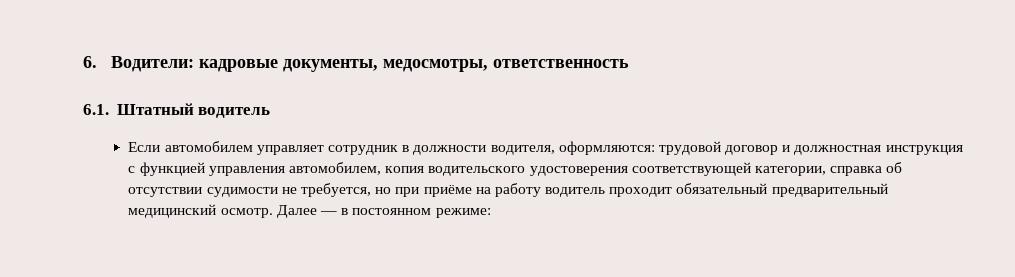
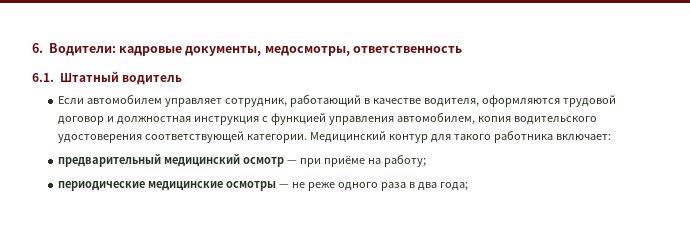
[327,141,655,155] сотрудник в должности водителя, оформляются: -> [224,94,560,107] сотрудник, работающий в качестве водителя, оформляются
[754,162,903,176] [128,183,888,197] [128,204,491,218] категории, справка об отсутствии судимости не требуется, но при приёме на работу водитель проходит обязательный предварительный медицинский осмотр. Далее — в постоянном режиме: -> [246,130,611,143] [57,154,426,167] [57,181,468,191] категории. Медицинский контур для такого работника включает: // предварительный медицинский осмотр — при приёме на работу; // периодические медицинские осмотры — не реже одного раза в два года;

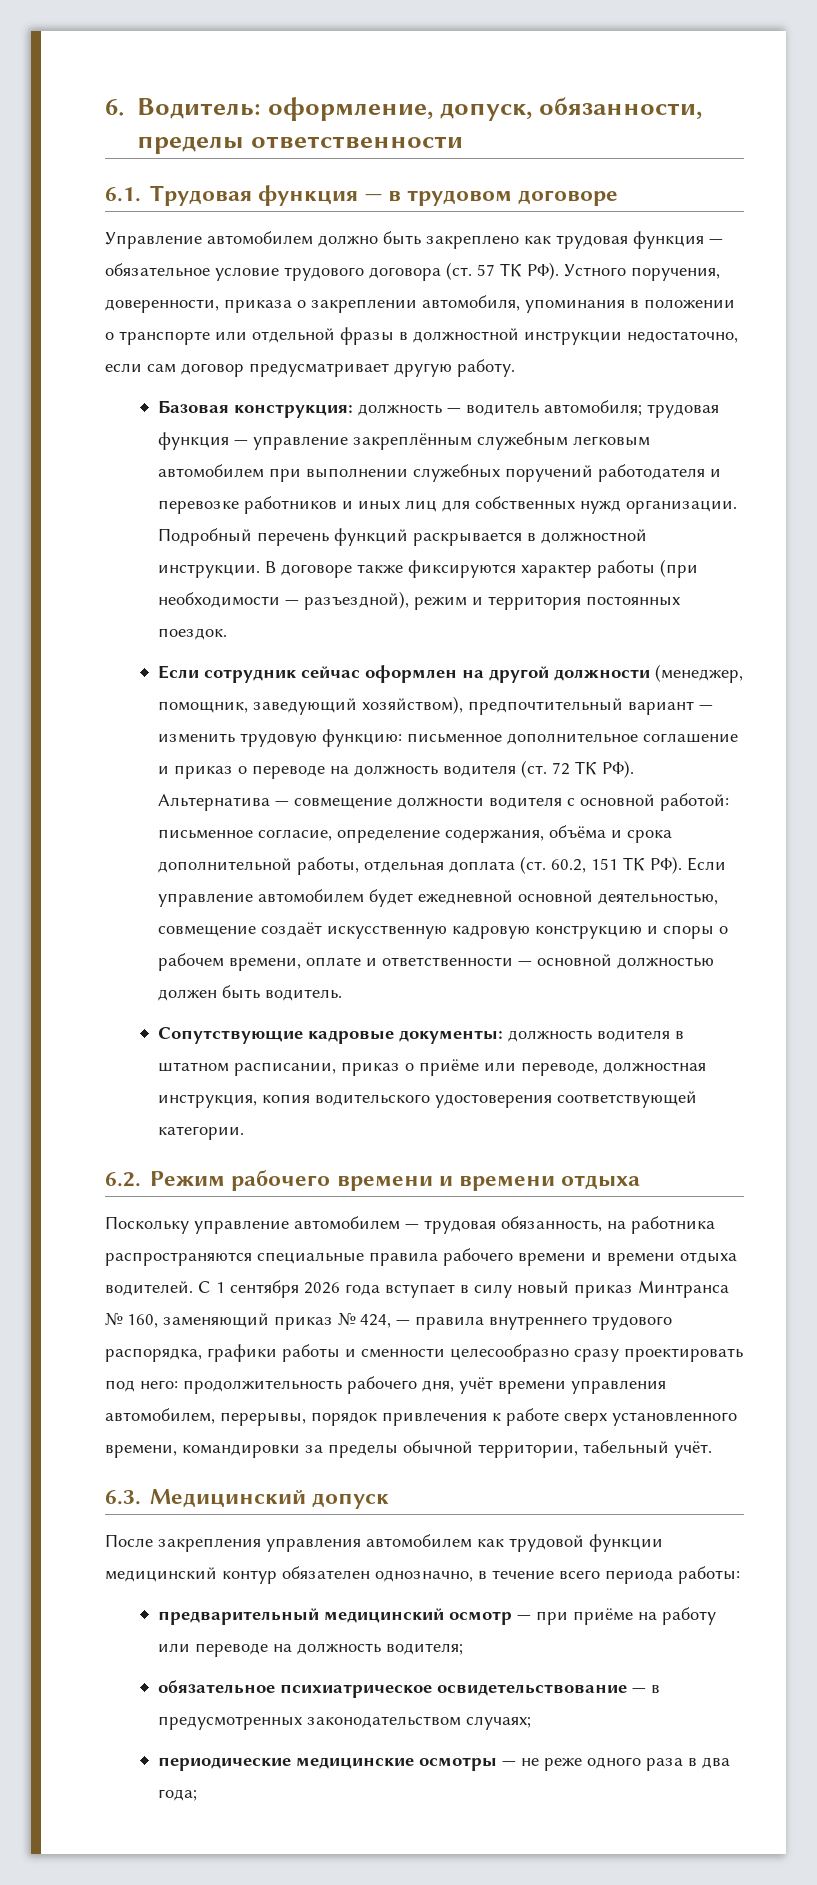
[48,43,462,56] [32,71,182,85] [57,94,616,107] [57,112,475,125] Водители: кадровые документы, медосмотры, ответственность // 6.1. Штатный водитель // Если автомобилем управляет сотрудник, работающий в качестве водителя, оформляются трудовой договор и должностная инструкция с функцией управления автомобилем, -> [137,97,703,121] [137,136,464,154] [105,185,619,206] [105,231,723,249] [105,262,720,281] [105,295,735,313] [105,327,738,345] [105,359,515,377] [157,400,719,418] [157,432,650,450] [157,464,721,482] [157,496,737,514] [157,528,647,546] [157,559,698,578] [157,591,680,610] [157,628,227,640] [157,664,743,683] [157,696,713,715] [157,729,738,747] [157,760,634,779] [157,793,729,811] [157,825,672,843] [157,856,726,875] [157,889,718,907] [157,922,728,939] [157,953,714,971] [157,985,342,1001] [157,1027,684,1044] [157,1059,706,1076] [157,1094,257,1108] Водитель: оформление, допуск, обязанности, пределы ответственности // 6.1. Трудовая функция — в трудовом договоре // Управление автомобилем должно быть закреплено как трудовая функция — обязательное условие трудового договора (ст. 57 ТК РФ). Устного поручения, доверенности, приказа о закреплении автомобиля, упоминания в положении о транспорте или отдельной фразы в должностной инструкции недостаточно, если сам договор предусматривает другую работу. // Базовая конструкция: должность — водитель автомобиля; трудовая функция — управление закреплённым служебным легковым автомобилем при выполнении служебных поручений работодателя и перевозке работников и иных лиц для собственных нужд организации. Подробный перечень функций раскрывается в должностной инструкции. В договоре также фиксируются характер работы (при необходимости — разъездной), режим и территория постоянных поездок. // Если сотрудник сейчас оформлен на другой должности (менеджер, помощник, заведующий хозяйством), предпочтительный вариант — изменить трудовую функцию: письменное дополнительное соглашение и приказ о переводе на должность водителя (ст. 72 ТК РФ). Альтернатива — совмещение должности водителя с основной работой: письменное согласие, определение содержания, объёма и срока дополнительной работы, отдельная доплата (ст. 60.2, 151 ТК РФ). Если управление автомобилем будет ежедневной основной деятельностью, совмещение создаёт искусственную кадровую конструкцию и споры о рабочем времени, оплате и ответственности — основной должностью должен быть водитель. // Сопутствующие кадровые документы: должность водителя в штатном расписании, приказ о приёме или переводе, должностная инструкция,
[309,130,611,143] Медицинский контур для такого работника включает: -> [105,1170,641,1191] [105,1216,715,1234] [105,1248,737,1266] [105,1280,729,1298] [105,1313,672,1330] [105,1344,743,1362] [105,1376,666,1394] [105,1408,737,1426] [105,1440,712,1458] [105,1489,390,1509] [105,1534,663,1552] [105,1566,740,1584] // 6.2. Режим рабочего времени и времени отдыха // Поскольку управление автомобилем — трудовая обязанность, на работника распространяются специальные правила рабочего времени и времени отдыха водителей. С 1 сентября 2026 года вступает в силу новый приказ Минтранса № 160, заменяющий приказ № 424, — правила внутреннего трудового распорядка, графики работы и сменности целесообразно сразу проектировать под него: продолжительность рабочего дня, учёт времени управления автомобилем, перерывы, порядок привлечения к работе сверх установленного времени, командировки за пределы обычной территории, табельный учёт. // 6.3. Медицинский допуск // После закрепления управления автомобилем как трудовой функции медицинский контур обязателен однозначно, в течение всего периода работы:
[383,154,426,167] работу; -> [661,1607,716,1625] [157,1643,463,1657] [157,1680,660,1698] [157,1716,531,1730] работу или переводе на должность водителя; // обязательное психиатрическое освидетельствование — в предусмотренных законодательством случаях;

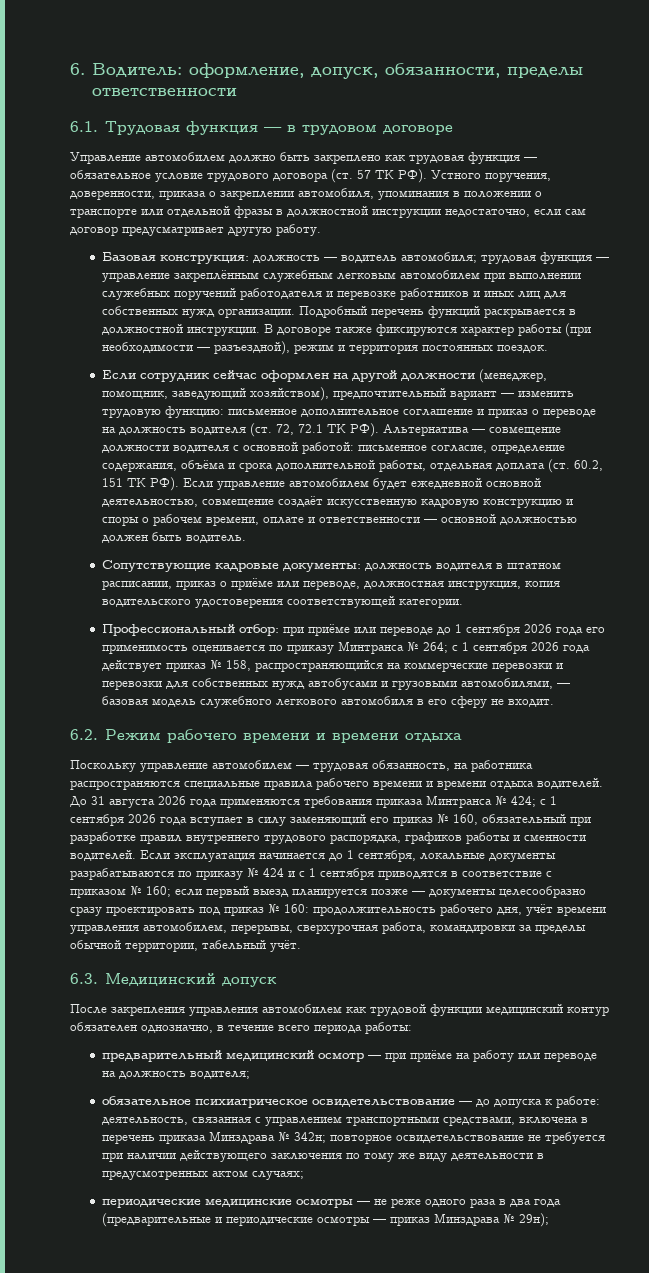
[551,762,570,775] 72 -> [275,424,323,435] 72, 72.1
(244, 1133) none -> [101,624,605,636] [101,641,590,654] [101,660,563,672] [101,678,570,690] [101,696,554,708] // Профессиональный отбор: при приёме или переводе до 1 сентября 2026 года его применимость оценивается по приказу Минтранса № 264; с 1 сентября 2026 года действует приказ № 158, распространяющийся на коммерческие перевозки и перевозки для собственных нужд автобусами и грузовыми автомобилями, — базовая модель служебного легкового автомобиля в его сферу не входит.
[198,1281,211,1293] С -> [70,795,546,808] До 31 августа 2026 года применяются требования приказа Минтранса № 424; с
[517,1280,729,1298] [105,1313,484,1330] новый приказ Минтранса № 160, заменяющий приказ № 424, — правила -> [290,814,591,826] [70,832,182,844] заменяющий его приказ № 160, обязательный при разработке правил
[207,1344,277,1362] графики -> [405,832,462,844] графиков
(445, 1353) none -> [70,850,556,862] [70,868,552,880] [70,886,496,898] водителей. Если эксплуатация начинается до 1 сентября, локальные документы разрабатываются по приказу № 424 и с 1 сентября приводятся в соответствие с приказом № 160; если первый выезд планируется позже — документы
[140,1380,178,1389] него: -> [224,904,309,916] приказ № 160:
[311,1408,737,1426] [105,1444,177,1458] порядок привлечения к работе сверх установленного времени, -> [297,922,426,934] сверхурочная работа,
(646, 1690) none -> [475,1096,600,1108] [101,1116,588,1126] [101,1131,605,1144] [101,1150,533,1162] до допуска к работе: деятельность, связанная с управлением транспортными средствами, включена в перечень приказа Минздрава № 342н; повторное освидетельствование не требуется при наличии действующего заключения по тому же виду деятельности
[306,1716,461,1728] законодательством -> [211,1170,248,1177] актом
[157,1789,197,1801] года; -> [533,1199,561,1207] [101,1213,549,1227] года (предварительные и периодические осмотры — приказ Минздрава № 29н);

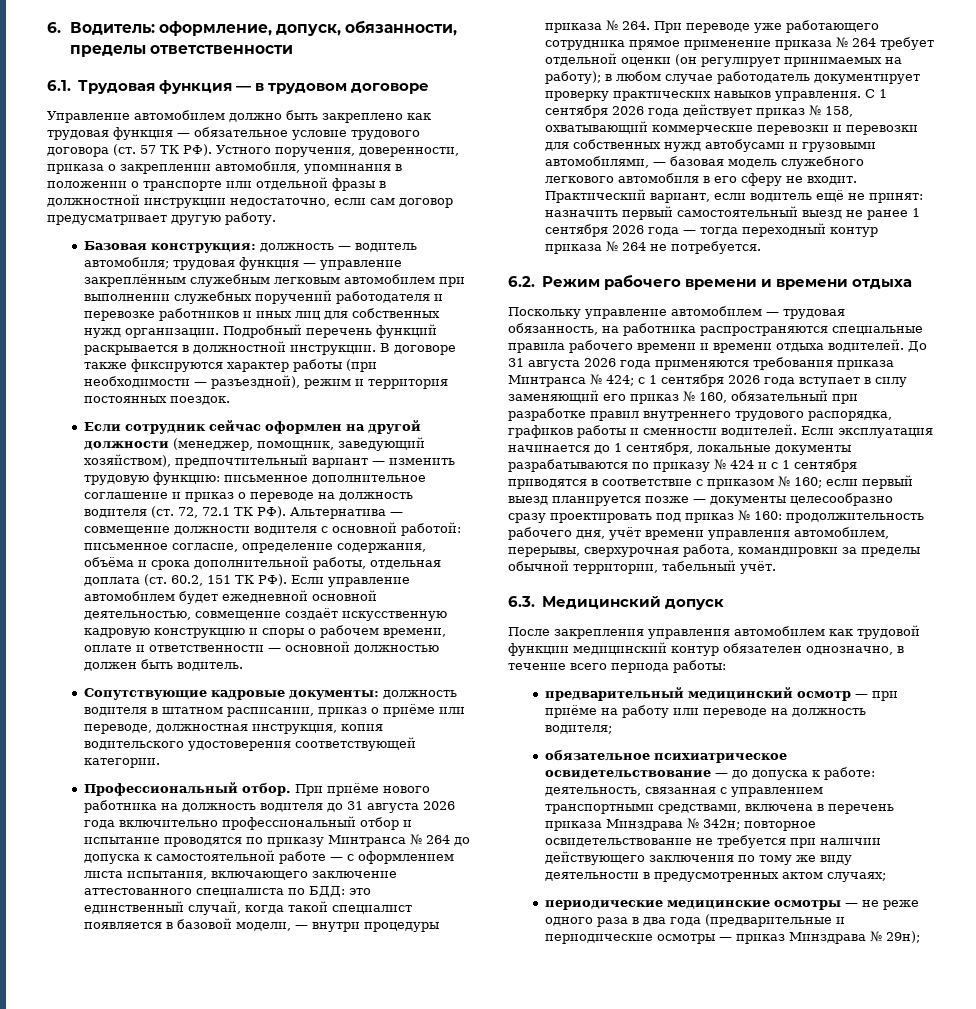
[238,624,605,636] [101,641,458,654] отбор: при приёме или переводе до 1 сентября 2026 года его применимость оценивается по приказу Минтранса № 264; с -> [241,782,430,796] [83,800,455,813] [83,816,412,830] [83,834,470,847] [83,850,454,864] [83,871,397,880] [83,886,371,897] [83,901,412,915] [83,918,439,932] [544,20,879,33] [544,37,934,50] [544,53,902,67] [544,71,920,84] [544,89,875,101] отбор. При приёме нового работника на должность водителя до 31 августа 2026 года включительно профессиональный отбор и испытание проводятся по приказу Минтранса № 264 до допуска к самостоятельной работе — с оформлением листа испытания, включающего заключение аттестованного специалиста по БДД: это единственный случай, когда такой специалист появляется в базовой модели, — внутри процедуры приказа № 264. При переводе уже работающего сотрудника прямое применение приказа № 264 требует отдельной оценки (он регулирует принимаемых на работу); в любом случае работодатель документирует проверку практических навыков управления. С
[254,660,401,672] распространяющийся на -> [544,121,648,134] охватывающий
(554, 703) none -> [544,189,923,203] [544,206,920,220] [544,223,878,237] [544,241,761,254] Практический вариант, если водитель ещё не принят: назначить первый самостоятельный выезд не ранее 1 сентября 2026 года — тогда переходный контур приказа № 264 не потребуется.

